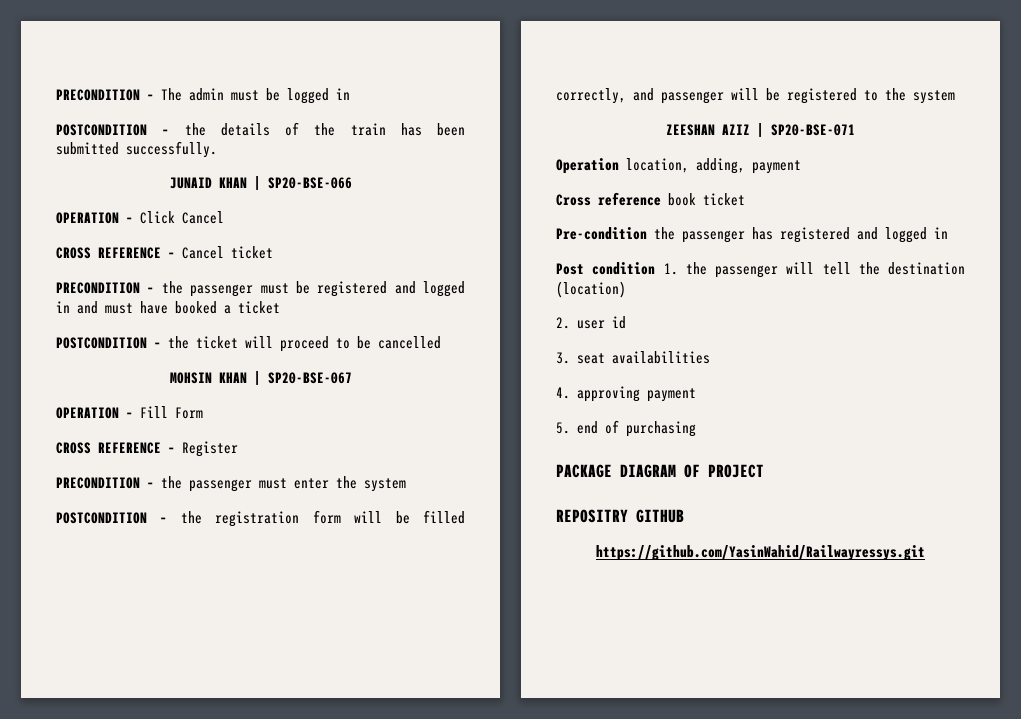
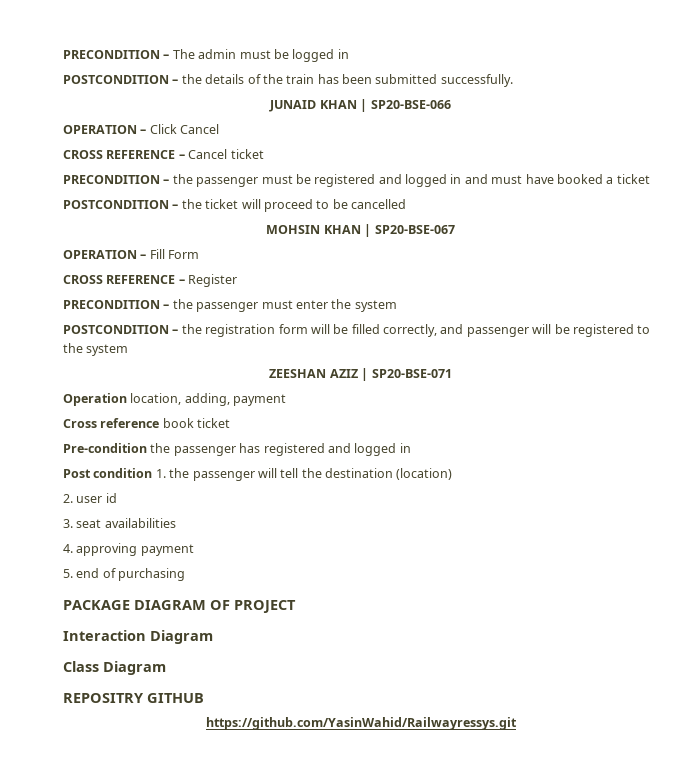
(764, 471) none -> [63,630,213,644] [63,661,166,675] // Interaction Diagram // Class Diagram

